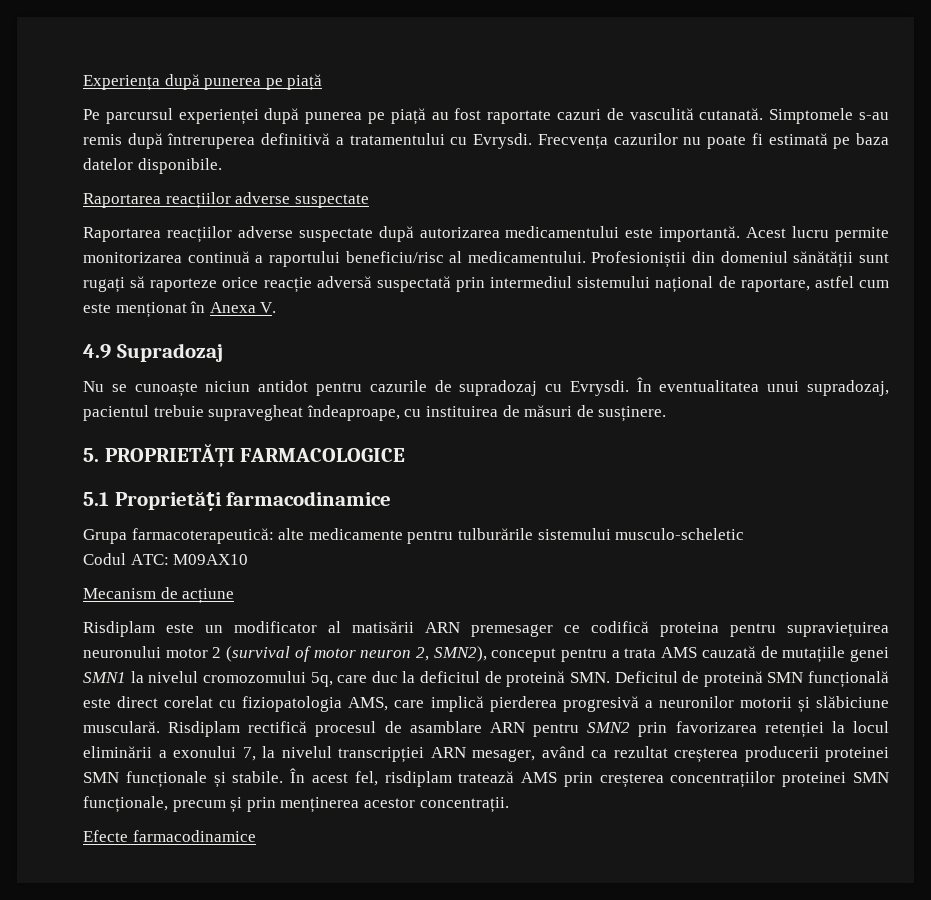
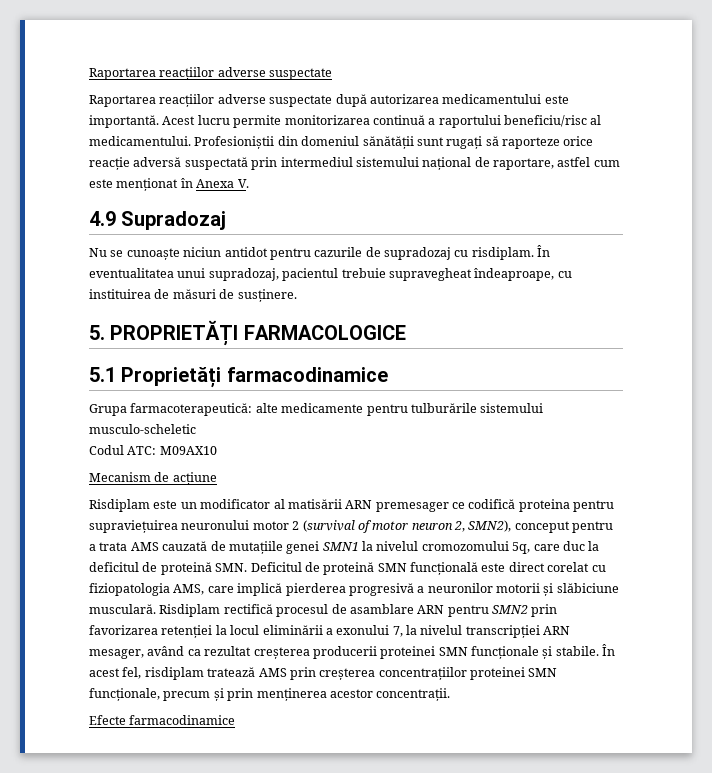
[83,74,323,91] [83,108,889,125] [83,133,890,150] [83,158,222,174] Experiența după punerea pe piață // Pe parcursul experienței după punerea pe piață au fost raportate cazuri de vasculită cutanată. Simptomele s-au remis după întreruperea definitivă a tratamentului cu Evrysdi. Frecvența cazurilor nu poate fi estimată pe baza datelor disponibile. // -> (89, 74) none
[569,380,629,396] Evrysdi. -> [471,247,534,260] risdiplam.

